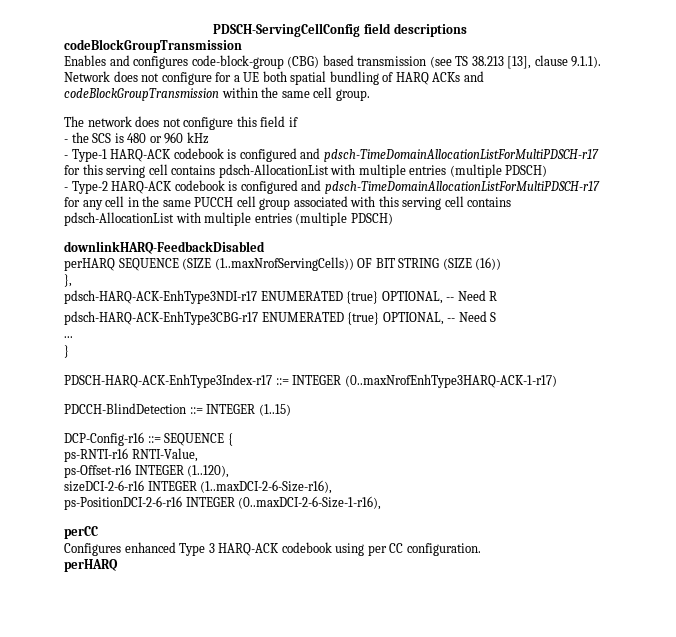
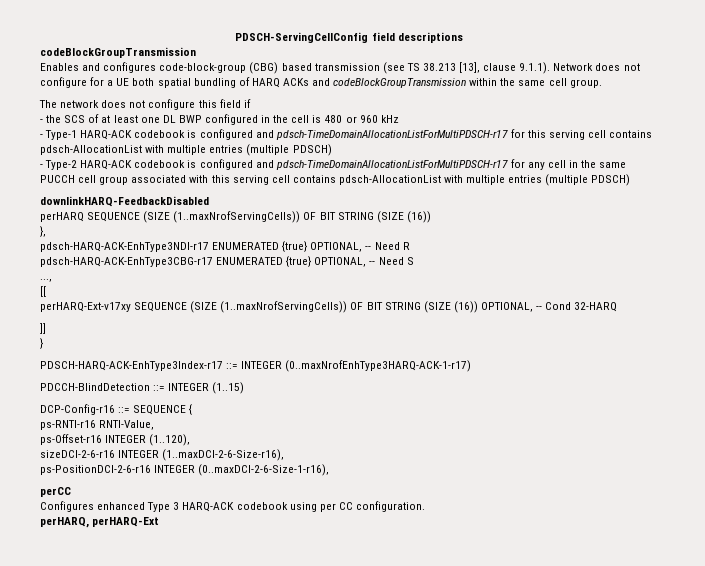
(112, 138) none -> [88,114,310,125] of at least one DL BWP configured in the cell
[64,336,73,338] ... -> [40,279,52,282] [40,286,46,297] [40,301,618,313] [40,323,46,334] ..., // [[ // perHARQ-Ext-v17xy SEQUENCE (SIZE (1..maxNrofServingCells)) OF BIT STRING (SIZE (16)) OPTIONAL, -- Cond 32-HARQ // ]]
[64,559,118,572] perHARQ -> [40,517,160,528] perHARQ, perHARQ-Ext

